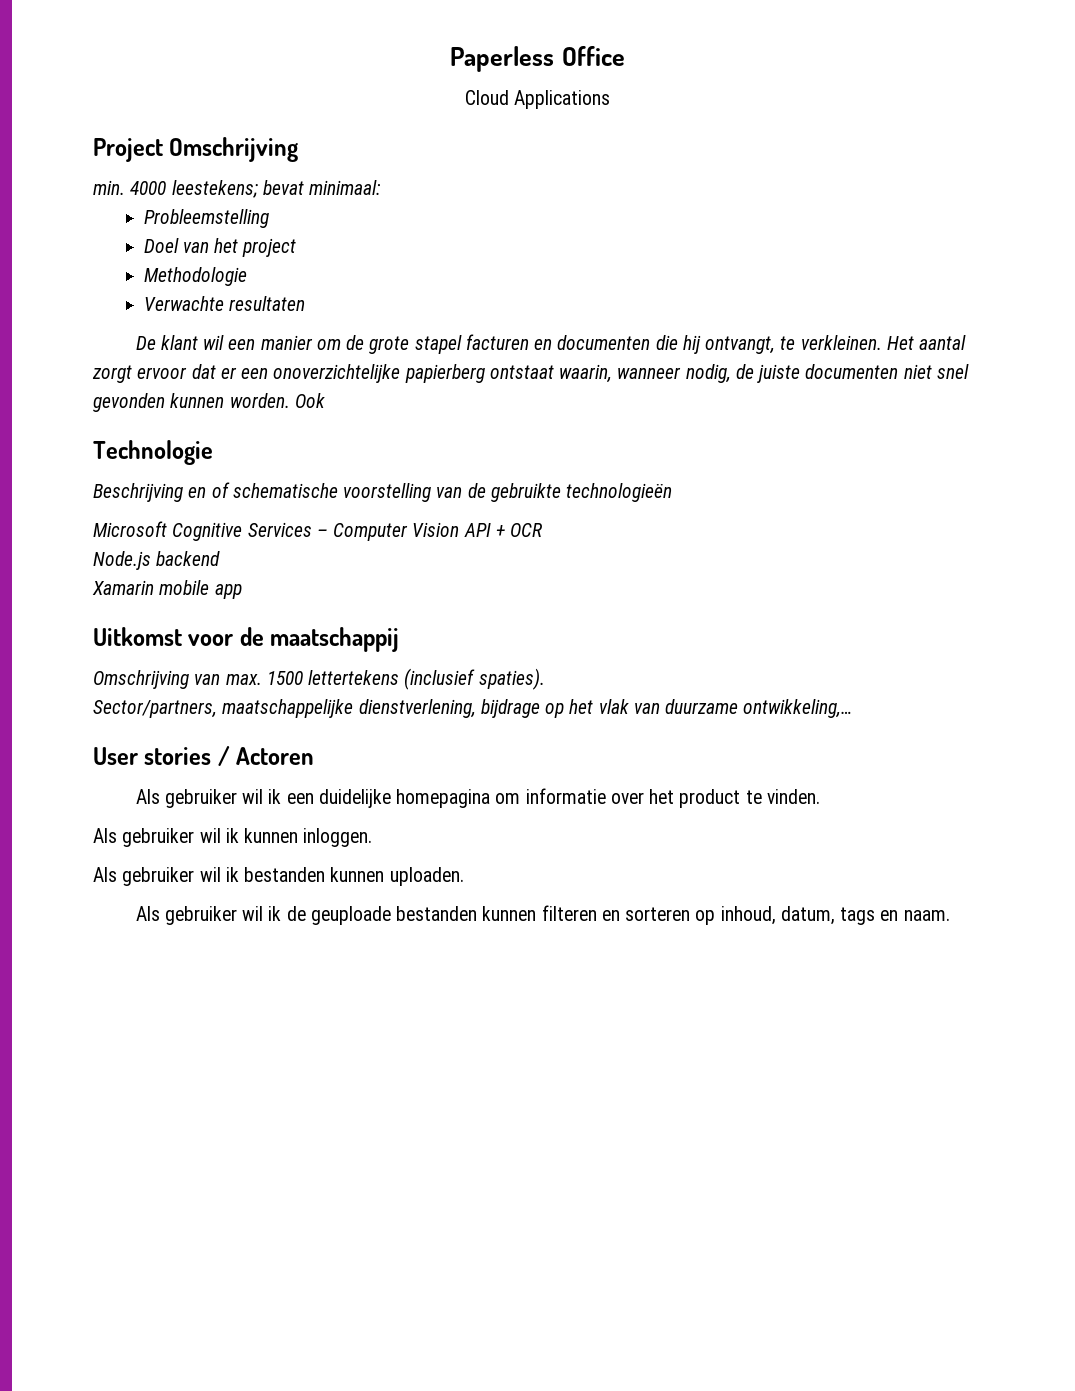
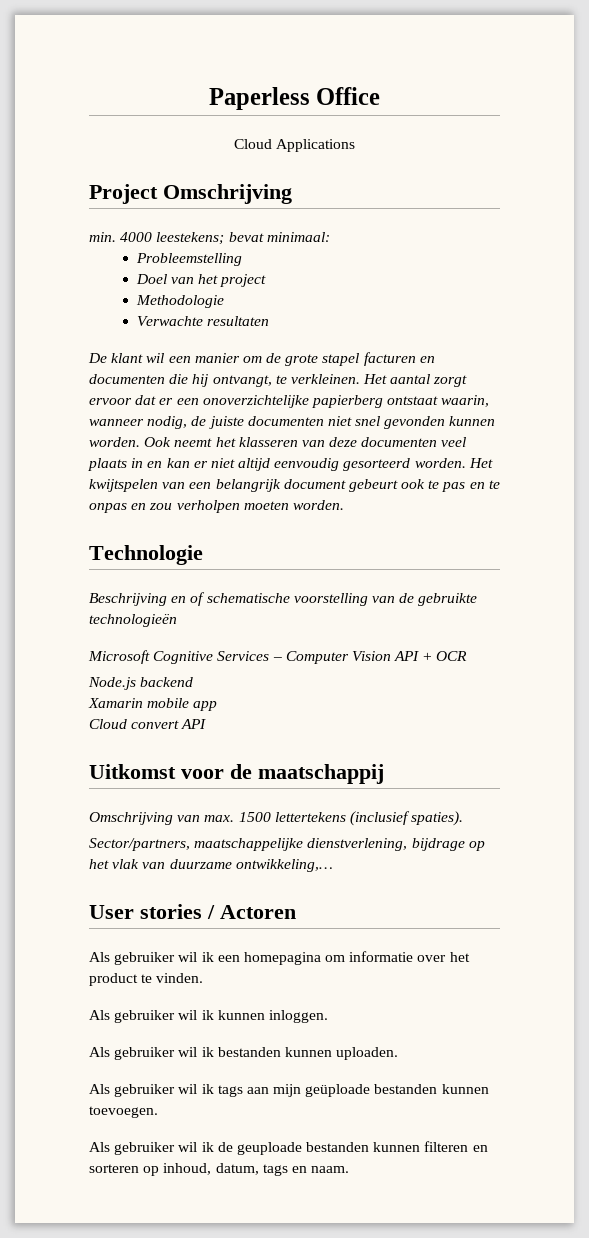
(325, 400) none -> [174,437,467,447] [88,458,493,471] [89,479,500,492] [89,500,344,513] neemt het klasseren van deze documenten veel plaats in en kan er niet altijd eenvoudig gesorteerd worden. Het kwijtspelen van een belangrijk document gebeurt ook te pas en te onpas en zou verholpen moeten worden.
(242, 591) none -> [89,719,207,729] // Cloud convert API
[318,789,391,808] duidelijke -> (240, 958) none
(464, 876) none -> [89,1084,489,1097] [89,1106,158,1118] // Als gebruiker wil ik tags aan mijn geüploade bestanden kunnen toevoegen.

